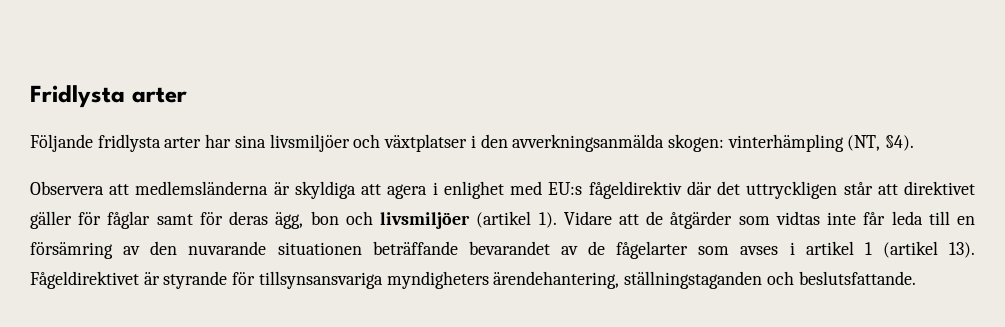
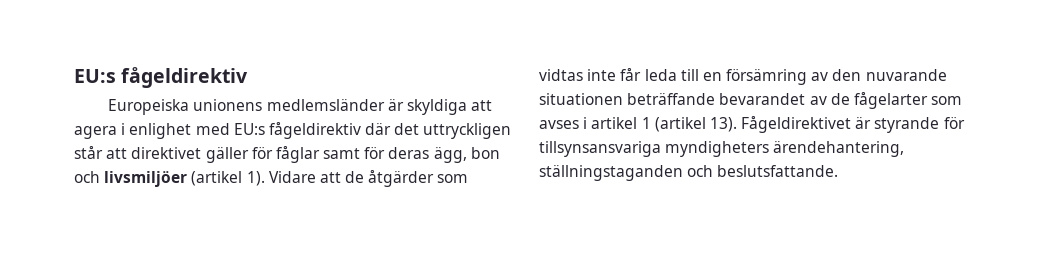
[30,85,187,108] [30,134,915,152] [30,181,269,195] Fridlysta arter // Följande fridlysta arter har sina livsmiljöer och växtplatser i den avverkningsanmälda skogen: vinterhämpling (NT, §4). // Observera att medlemsländerna -> [74,67,249,88] [108,99,385,115] EU:s fågeldirektiv // Europeiska unionens medlemsländer

